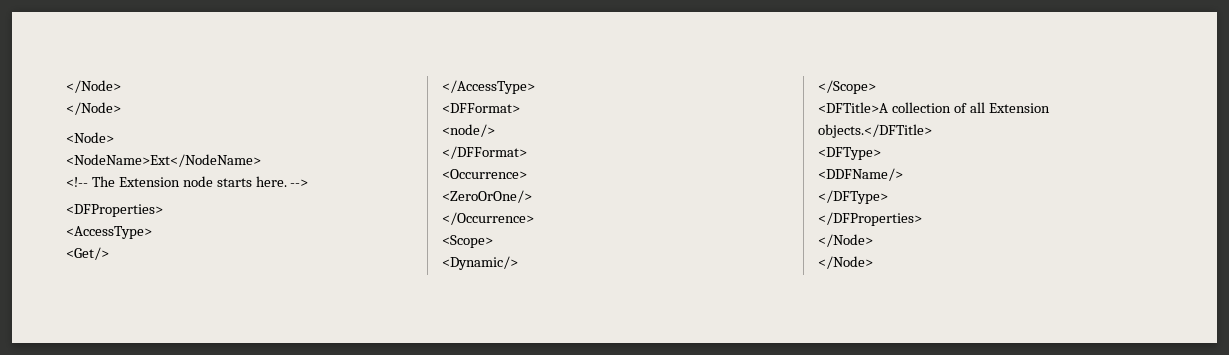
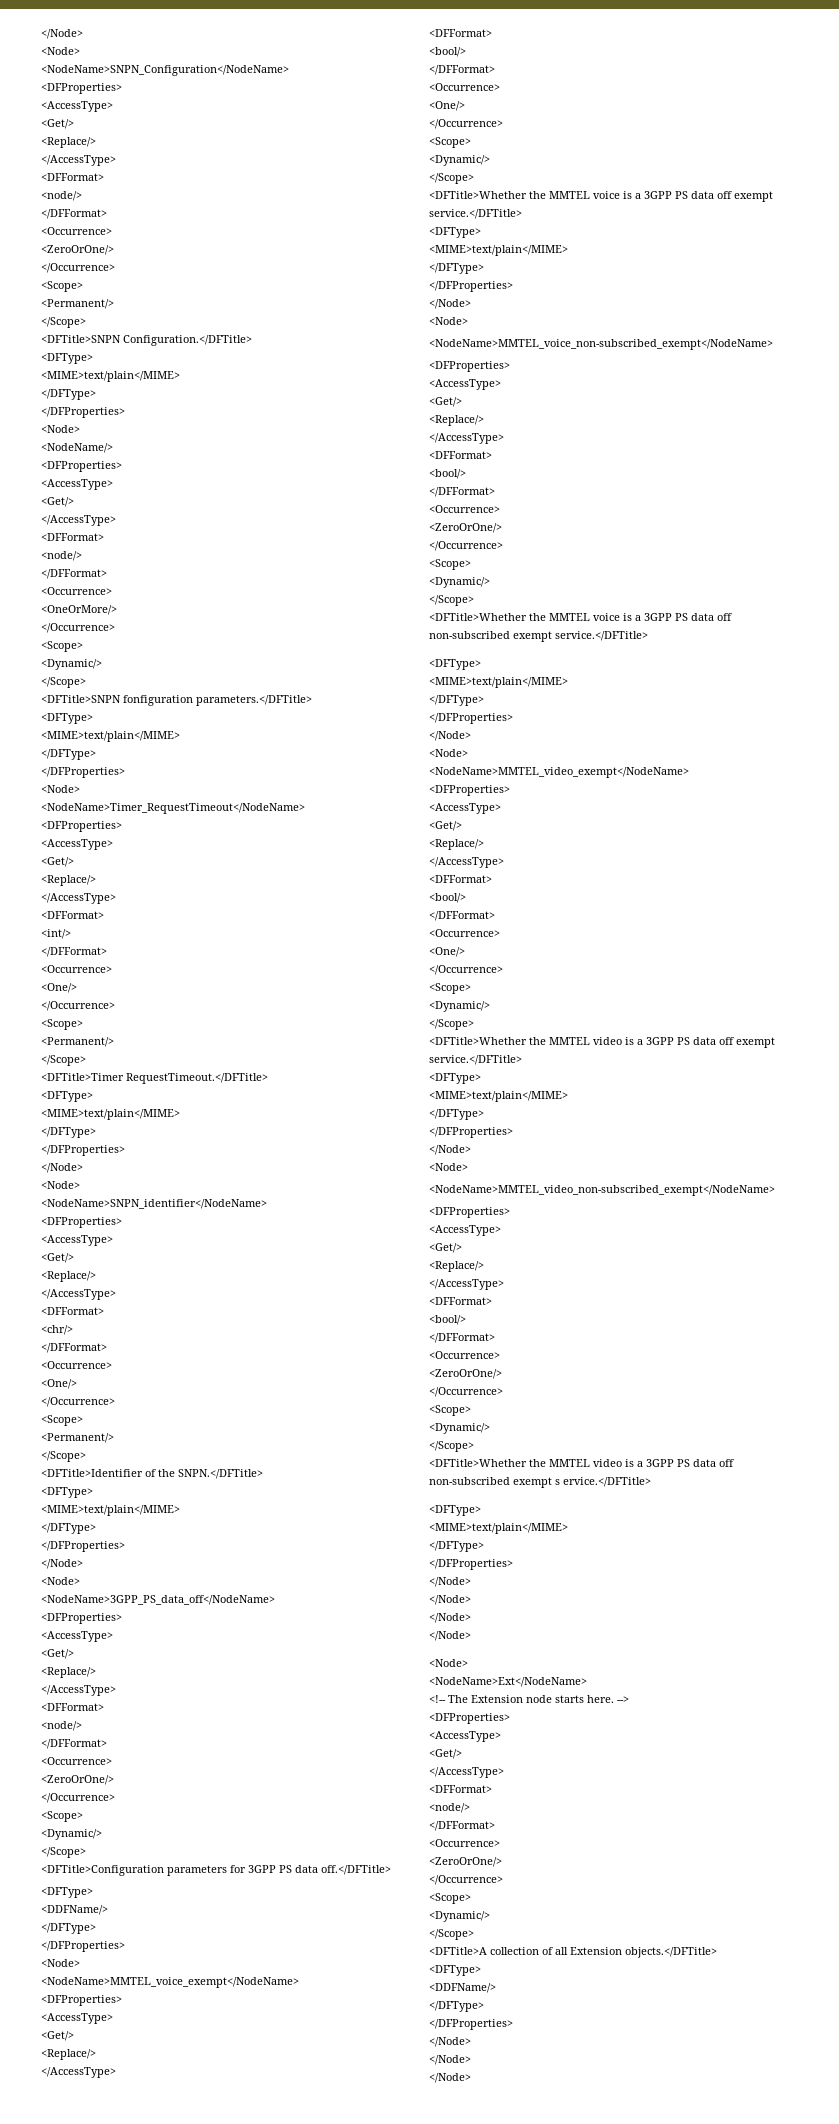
[66,80,121,93] </Node> -> [41,29,83,39] [41,47,80,55] [41,65,289,76] [41,83,122,94] [41,101,113,112] [41,119,74,129] [41,137,96,148] [41,155,116,166] [41,173,104,181] [41,191,82,201] [41,209,107,219] [41,227,112,235] [41,245,114,255] [41,263,115,273] [41,281,83,292] [41,299,114,309] [41,317,86,328] [41,335,252,346] [41,353,93,364] [41,371,180,382] [41,389,96,400] [41,407,125,418] [41,425,80,433] [41,443,113,453] [41,461,122,472] [41,479,113,490] [41,497,74,507] [41,515,116,526] [41,533,104,541] [41,551,82,561] [41,569,107,579] [41,587,112,595] [41,605,117,615] [41,623,115,633] [41,641,83,652] [41,659,102,670] [41,677,86,688] [41,695,312,706] [41,713,93,724] [41,731,180,742] [41,749,96,760] [41,767,125,778] [41,785,80,793] [41,803,305,814] [41,821,122,832] [41,839,113,850] [41,857,74,867] [41,875,96,886] [41,893,116,904] [41,911,104,919] [41,929,71,939] [41,947,107,957] [41,965,112,973] [41,983,77,993] [41,1001,115,1011] [41,1019,83,1030] [41,1037,114,1047] [41,1055,86,1066] [41,1073,268,1084] [41,1091,93,1102] [41,1109,180,1120] [41,1127,96,1138] [41,1145,125,1156] [41,1163,83,1173] [41,1181,80,1189] [41,1199,267,1209] [41,1217,122,1228] [41,1235,113,1246] [41,1253,74,1263] [41,1271,96,1282] [41,1289,116,1300] [41,1307,104,1315] [41,1325,73,1335] [41,1343,107,1353] [41,1361,112,1369] [41,1379,77,1389] [41,1397,115,1407] [41,1415,83,1426] [41,1433,114,1443] [41,1451,86,1462] [41,1469,263,1479] [41,1487,93,1498] [41,1505,180,1516] [41,1523,96,1534] [41,1541,125,1552] [41,1559,83,1569] [41,1577,80,1585] [41,1595,275,1605] [41,1613,122,1624] [41,1631,113,1642] [41,1649,74,1659] [41,1667,96,1678] [41,1685,116,1696] [41,1703,104,1711] [41,1721,82,1731] [41,1739,107,1749] [41,1757,112,1765] [41,1775,114,1785] [41,1793,115,1803] [41,1811,83,1822] [41,1829,102,1840] [41,1847,86,1858] [41,1865,391,1876] [41,1887,93,1898] [41,1905,108,1915] [41,1923,96,1934] [41,1941,125,1952] [41,1959,80,1967] [41,1977,299,1988] [41,1995,122,2006] [41,2013,113,2024] [41,2031,74,2041] [41,2049,96,2060] [41,2067,116,2078] [429,29,492,37] [429,47,466,57] [429,65,495,75] [429,83,500,91] [429,101,465,111] [429,119,503,129] [429,137,471,148] [429,155,490,166] [429,173,474,184] [429,191,773,202] [429,209,522,219] [429,227,481,238] [429,245,568,256] [429,263,484,274] [429,281,513,292] [429,299,471,309] [429,317,468,325] [429,339,773,350] [429,361,510,372] [429,379,501,390] [429,397,462,407] [429,415,484,426] [429,433,504,444] [429,451,492,459] [429,469,466,479] [429,487,495,497] [429,505,500,513] [429,523,502,533] [429,541,503,551] [429,559,471,570] [429,577,490,588] [429,595,474,606] [429,613,732,621] [429,631,648,642] [429,659,481,670] [429,677,568,688] [429,695,484,706] [429,713,513,724] [429,731,471,741] [429,749,468,757] [429,767,689,778] [429,785,510,796] [429,803,501,814] [429,821,462,831] [429,839,484,850] [429,857,504,868] [429,875,492,883] [429,893,466,903] [429,911,495,921] [429,929,500,937] [429,947,465,957] [429,965,503,975] [429,983,471,994] [429,1001,490,1012] [429,1019,474,1030] [429,1037,775,1048] [429,1055,522,1065] [429,1073,481,1084] [429,1091,568,1102] [429,1109,484,1120] [429,1127,513,1138] [429,1145,471,1155] [429,1163,468,1171] [429,1185,775,1196] [429,1207,510,1218] [429,1225,501,1236] [429,1243,462,1253] [429,1261,484,1272] [429,1279,504,1290] [429,1297,492,1305] [429,1315,466,1325] [429,1333,495,1343] [429,1351,500,1359] [429,1369,502,1379] [429,1387,503,1397] [429,1405,471,1416] [429,1423,490,1434] [429,1441,474,1452] [429,1459,734,1467] [429,1477,651,1488] [429,1505,481,1516] [429,1523,568,1534] [429,1541,484,1552] [429,1559,513,1570] [429,1577,471,1587] [429,1595,471,1605] [429,1613,471,1623] </Node> // <Node> // <NodeName>SNPN_Configuration</NodeName> // <DFProperties> // <AccessType> // <Get/> // <Replace/> // </AccessType> // <DFFormat> // <node/> // </DFFormat> // <Occurrence> // <ZeroOrOne/> // </Occurrence> // <Scope> // <Permanent/> // </Scope> // <DFTitle>SNPN Configuration.</DFTitle> // <DFType> // <MIME>text/plain</MIME> // </DFType> // </DFProperties> // <Node> // <NodeName/> // <DFProperties> // <AccessType> // <Get/> // </AccessType> // <DFFormat> // <node/> // </DFFormat> // <Occurrence> // <OneOrMore/> // </Occurrence> // <Scope> // <Dynamic/> // </Scope> // <DFTitle>SNPN fonfiguration parameters.</DFTitle> // <DFType> // <MIME>text/plain</MIME> // </DFType> // </DFProperties> // <Node> // <NodeName>Timer_RequestTimeout</NodeName> // <DFProperties> // <AccessType> // <Get/> // <Replace/> // </AccessType> // <DFFormat> // <int/> // </DFFormat> // <Occurrence> // <One/> // </Occurrence> // <Scope> // <Permanent/> // </Scope> // <DFTitle>Timer RequestTimeout.</DFTitle> // <DFType> // <MIME>text/plain</MIME> // </DFType> // </DFProperties> // </Node> // <Node> // <NodeName>SNPN_identifier</NodeName> // <DFProperties> // <AccessType> // <Get/> // <Replace/> // </AccessType> // <DFFormat> // <chr/> // </DFFormat> // <Occurrence> // <One/> // </Occurrence> // <Scope> // <Permanent/> // </Scope> // <DFTitle>Identifier of the SNPN.</DFTitle> // <DFType> // <MIME>text/plain</MIME> // </DFType> // </DFProperties> // </Node> // <Node> // <NodeName>3GPP_PS_data_off</NodeName> // <DFProperties> // <AccessType> // <Get/> // <Replace/> // </AccessType> // <DFFormat> // <node/> // </DFFormat> // <Occurrence> // <ZeroOrOne/> // </Occurrence> // <Scope> // <Dynamic/> // </Scope> // <DFTitle>Configuration parameters for 3GPP PS data off.</DFTitle> // <DFType> // <DDFName/> // </DFType> // </DFProperties> // <Node> // <NodeName>MMTEL_voice_exempt</NodeName> // <DFProperties> // <AccessType> // <Get/> // <Replace/> // </AccessType> // <DFFormat> // <bool/> // </DFFormat> // <Occurrence> // <One/> // </Occurrence> // <Scope> // <Dynamic/> // </Scope> // <DFTitle>Whether the MMTEL voice is a 3GPP PS data off exempt service.</DFTitle> // <DFType> // <MIME>text/plain</MIME> // </DFType> // </DFProperties> // </Node> // <Node> // <NodeName>MMTEL_voice_non-subscribed_exempt</NodeName> // <DFProperties> // <AccessType> // <Get/> // <Replace/> // </AccessType> // <DFFormat> // <bool/> // </DFFormat> // <Occurrence> // <ZeroOrOne/> // </Occurrence> // <Scope> // <Dynamic/> // </Scope> // <DFTitle>Whether the MMTEL voice is a 3GPP PS data off non-subscribed exempt service.</DFTitle> // <DFType> // <MIME>text/plain</MIME> // </DFType> // </DFProperties> // </Node> // <Node> // <NodeName>MMTEL_video_exempt</NodeName> // <DFProperties> // <AccessType> // <Get/> // <Replace/> // </AccessType> // <DFFormat> // <bool/> // </DFFormat> // <Occurrence> // <One/> // </Occurrence> // <Scope> // <Dynamic/> // </Scope> // <DFTitle>Whether the MMTEL video is a 3GPP PS data off exempt service.</DFTitle> // <DFType> // <MIME>text/plain</MIME> // </DFType> // </DFProperties> // </Node> // <Node> // <NodeName>MMTEL_video_non-subscribed_exempt</NodeName> // <DFProperties> // <AccessType> // <Get/> // <Replace/> // </AccessType> // <DFFormat> // <bool/> // </DFFormat> // <Occurrence> // <ZeroOrOne/> // </Occurrence> // <Scope> // <Dynamic/> // </Scope> // <DFTitle>Whether the MMTEL video is a 3GPP PS data off non-subscribed exempt s ervice.</DFTitle> // <DFType> // <MIME>text/plain</MIME> // </DFType> // </DFProperties> // </Node> // </Node> // </Node>
(873, 262) none -> [429,2073,471,2083] // </Node>

